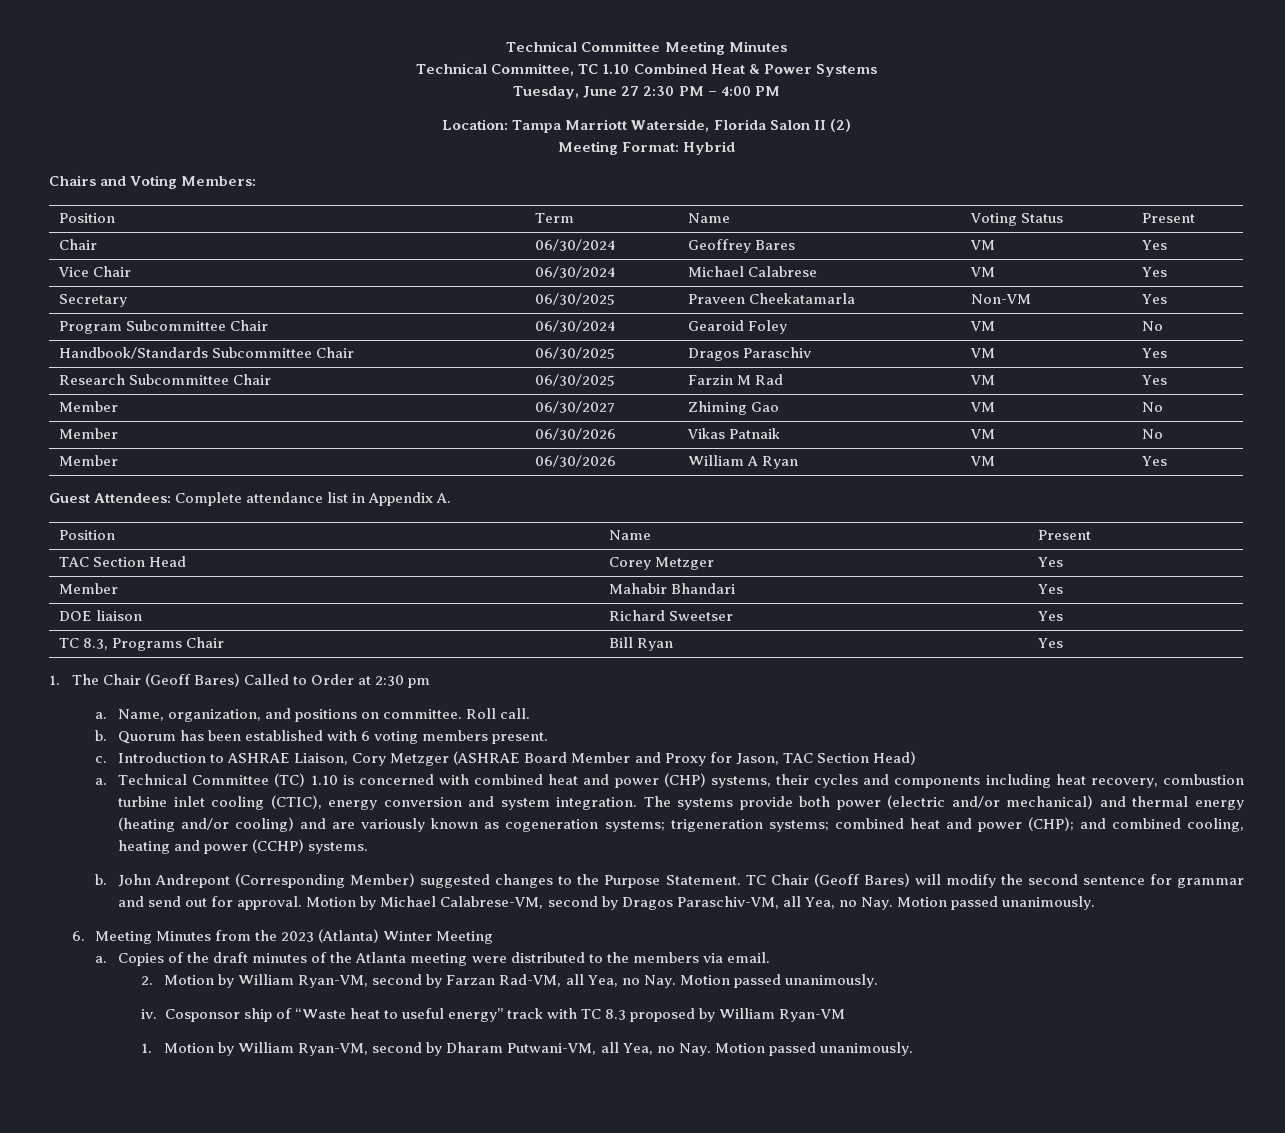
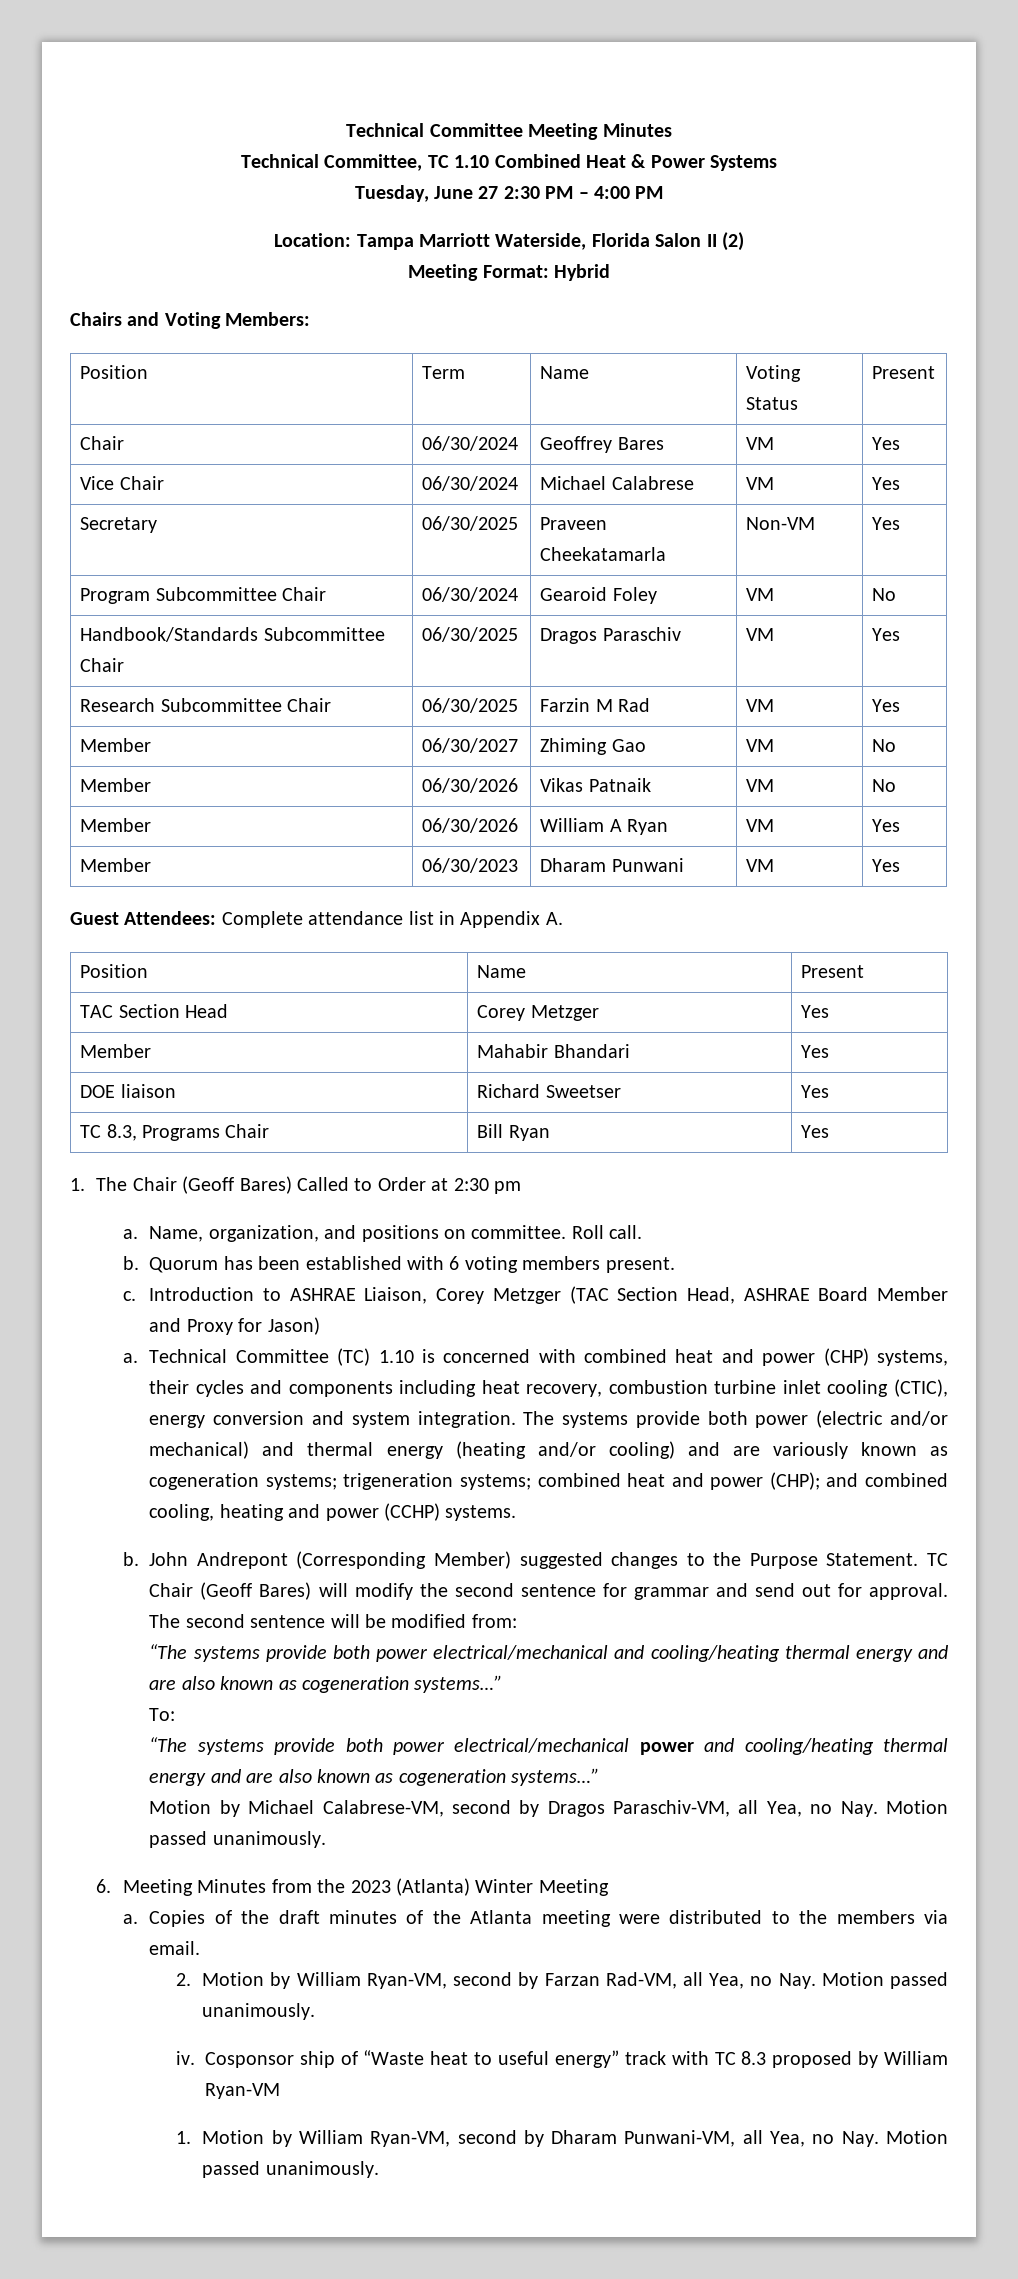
(1167, 461) none -> [80,858,152,872] [422,858,519,873] [540,858,684,872] [746,859,775,872] [872,859,901,872] // Member | 06/30/2023 | Dharam Punwani | VM | Yes
[352,751,521,766] Cory Metzger (ASHRAE -> [436,1286,810,1304] Corey Metzger (TAC Section Head, ASHRAE
[735,751,916,765] Jason, TAC Section Head) -> [267,1317,320,1335] Jason)
(303, 903) none -> [149,1614,517,1628] [149,1644,948,1662] [149,1675,503,1693] [149,1708,176,1721] [149,1737,948,1755] [149,1768,600,1786] The second sentence will be modified from: // “The systems provide both power electrical/mechanical and cooling/heating thermal energy and are also known as cogeneration systems…” // To: // “The systems provide both power electrical/mechanical power and cooling/heating thermal energy and are also known as cogeneration systems…” //
[507,1043,597,1055] Putwani-VM, -> [624,2130,736,2147] Punwani-VM,

